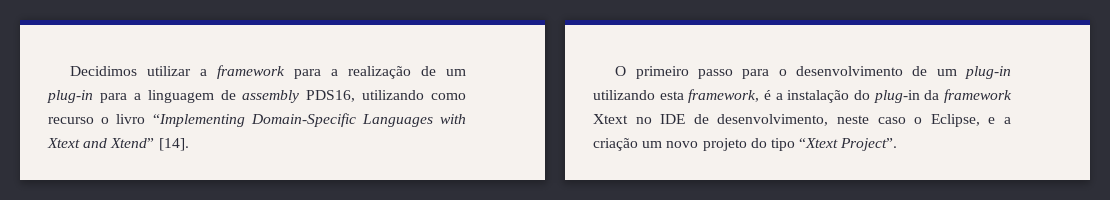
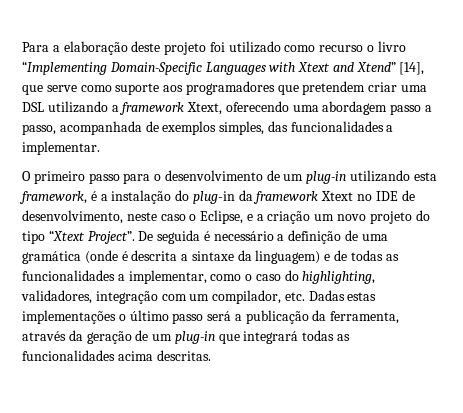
[70,65,466,79] [47,90,425,103] Decidimos utilizar a framework para a realização de um plug-in para a linguagem de assembly PDS16, utilizando -> [22,41,281,55] Para a elaboração deste projeto foi utilizado
[158,138,189,151] [14]. -> [399,62,425,75] [22,81,428,95] [22,101,433,115] [22,121,394,135] [22,141,100,155] [14], que serve como suporte aos programadores que pretendem criar uma DSL utilizando a framework Xtext, oferecendo uma abordagem passo a passo, acompanhada de exemplos simples, das funcionalidades a implementar.
(898, 144) none -> [138,230,388,244] [22,250,399,264] [22,270,376,284] [21,290,377,304] [22,310,400,324] [22,330,351,344] [22,350,211,361] De seguida é necessário a definição de uma gramática (onde é descrita a sintaxe da linguagem) e de todas as funcionalidades a implementar, como o caso do highlighting, validadores, integração com um compilador, etc. Dadas estas implementações o último passo será a publicação da ferramenta, através da geração de um plug-in que integrará todas as funcionalidades acima descritas.

